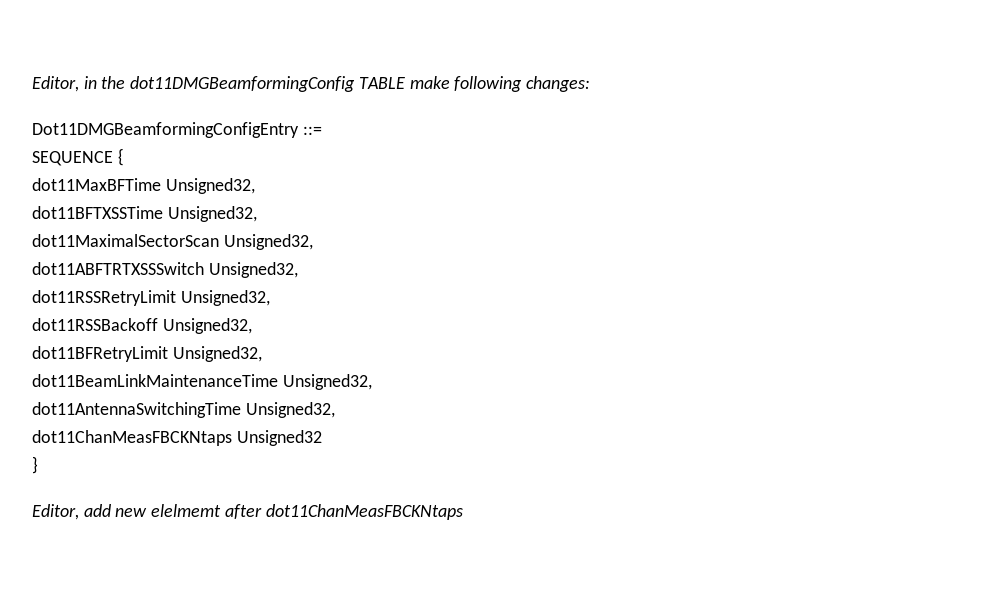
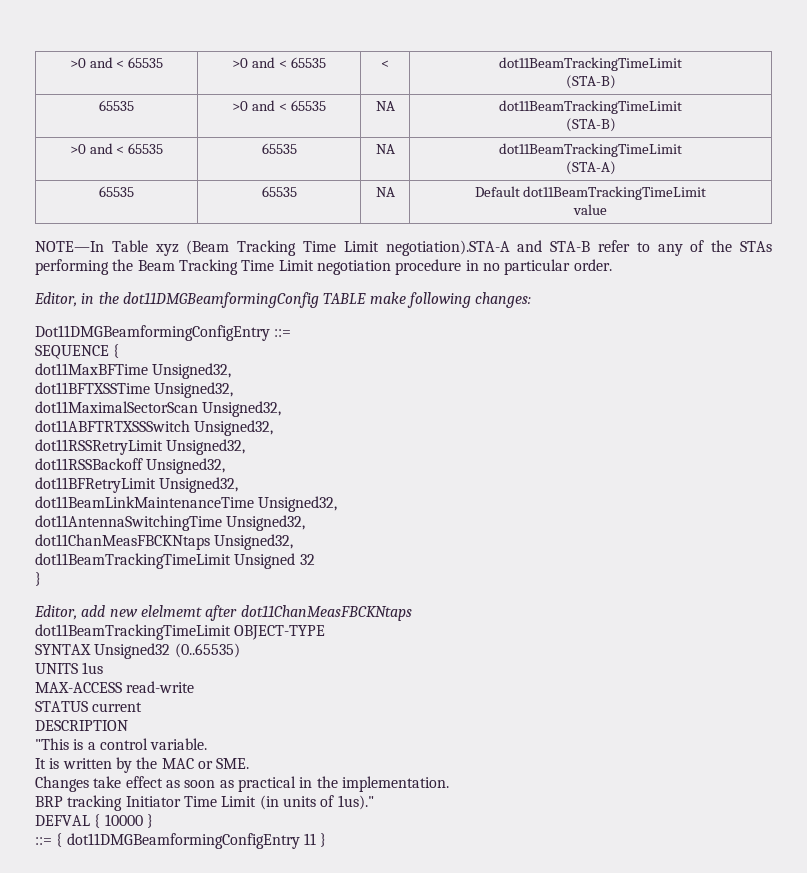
(32, 84) none -> [69,57,164,68] [232,57,326,68] [381,60,389,68] [499,57,682,71] [565,75,616,89] [99,100,134,111] [232,100,326,111] [375,101,395,111] [499,100,682,114] [565,118,616,132] [69,143,164,154] [261,143,297,154] [375,144,395,154] [499,143,682,157] [565,161,616,175] [99,186,134,197] [261,186,297,197] [375,187,395,197] [474,186,707,200] [573,204,607,215] [35,240,772,256] [35,259,612,275] >0 and < 65535 | >0 and < 65535 | < | dot11BeamTrackingTimeLimit // (STA-B) // 65535 | >0 and < 65535 | NA | dot11BeamTrackingTimeLimit // (STA-B) // >0 and < 65535 | 65535 | NA | dot11BeamTrackingTimeLimit // (STA-A) // 65535 | 65535 | NA | Default dot11BeamTrackingTimeLimit // value // NOTE—In Table xyz (Beam Tracking Time Limit negotiation).STA-A and STA-B refer to any of the STAs performing the Beam Tracking Time Limit negotiation procedure in no particular order. //
[236,430,322,446] Unsigned32 -> [214,534,294,550] [35,553,315,569] Unsigned32, // dot11BeamTrackingTimeLimit Unsigned 32
(463, 512) none -> [35,624,326,640] [35,643,240,659] [35,662,104,674] [35,681,195,693] [35,701,143,712] [35,720,128,731] [35,738,208,750] [35,757,250,773] [35,776,449,792] [35,795,374,811] [35,814,153,828] [35,833,327,849] // dot11BeamTrackingTimeLimit OBJECT-TYPE // SYNTAX Unsigned32 (0..65535) // UNITS 1us // MAX-ACCESS read-write // STATUS current // DESCRIPTION // "This is a control variable. // It is written by the MAC or SME. // Changes take effect as soon as practical in the implementation. // BRP tracking Initiator Time Limit (in units of 1us)." // DEFVAL { 10000 } // ::= { dot11DMGBeamformingConfigEntry 11 }

